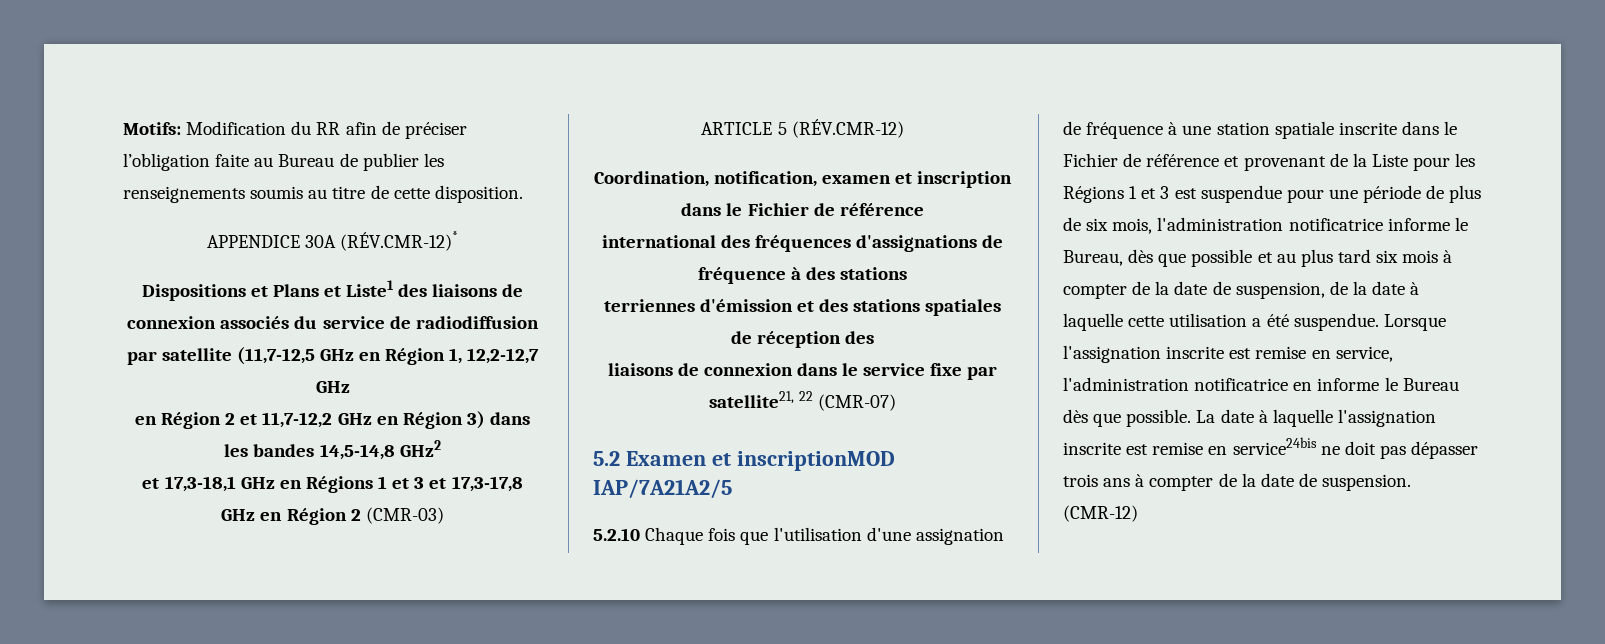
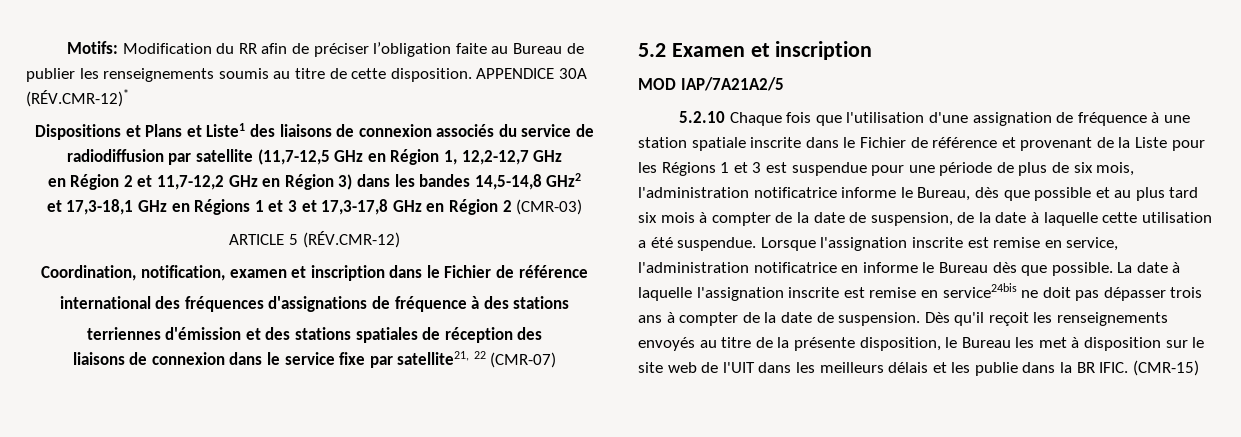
(523, 194) // -> (472, 75) none
[736,451,895,471] inscriptionMOD -> [775,41,873,60] [638,78,676,90] inscription // MOD
[1063,505,1138,522] (CMR-12) -> [924,312,1169,326] [638,337,1205,351] [638,360,1199,376] Dès qu'il reçoit les renseignements envoyés au titre de la présente disposition, le Bureau les met à disposition sur le site web de l'UIT dans les meilleurs délais et les publie dans la BR IFIC. (CMR-15)

